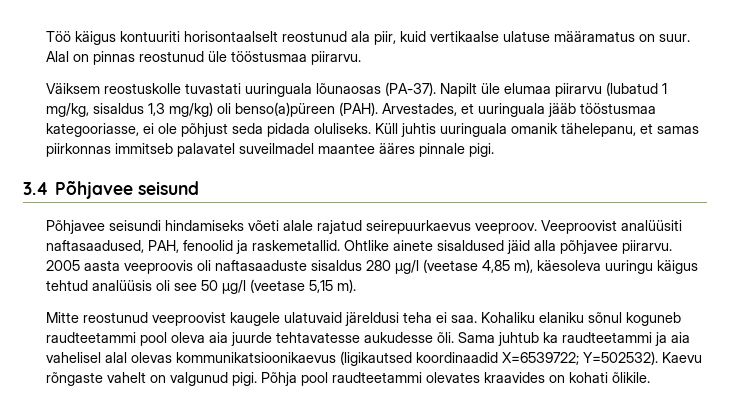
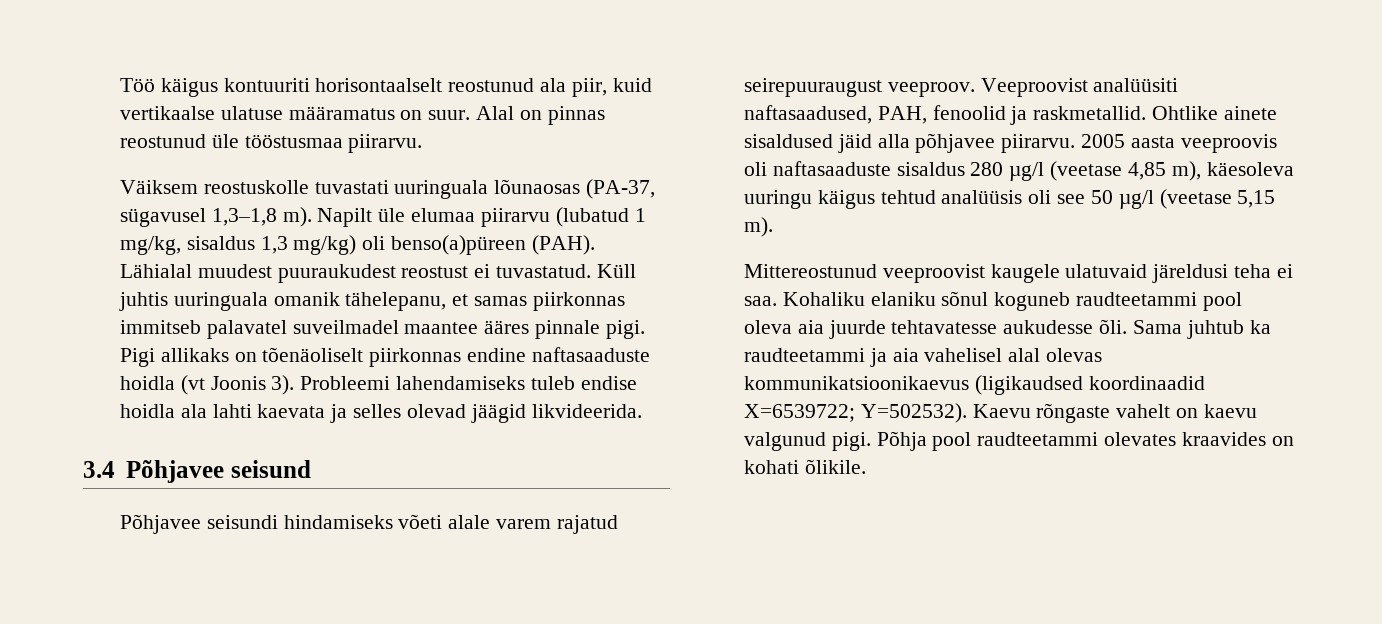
[384,82,436,96] (PA-37). -> [586,179,656,199] [120,207,312,227] (PA-37, sügavusel 1,3–1,8 m).
[381,103,656,117] [45,123,371,137] Arvestades, et uuringuala jääb tööstusmaa kategooriasse, ei ole põhjust seda pidada oluliseks. -> [120,264,592,283] Lähialal muudest puuraukudest reostust ei tuvastatud.
(494, 150) none -> [120,347,650,367] [120,375,637,395] [120,404,642,423] Pigi allikaks on tõenäoliselt piirkonnas endine naftasaaduste hoidla (vt Joonis 3). Probleemi lahendamiseks tuleb endise hoidla ala lahti kaevata ja selles olevad jäägid likvideerida.
[316,220,471,234] rajatud seirepuurkaevus -> [496,515,618,534] [744,78,883,97] varem rajatud seirepuuraugust
[251,240,340,251] raskemetallid. -> [1033,106,1147,120] raskmetallid.
[45,312,148,323] Mitte reostunud -> [744,264,878,278] Mittereostunud
[339,351,412,366] (ligikautsed -> [974,375,1083,395] (ligikaudsed
(166, 379) none -> [1203,404,1257,418] kaevu

